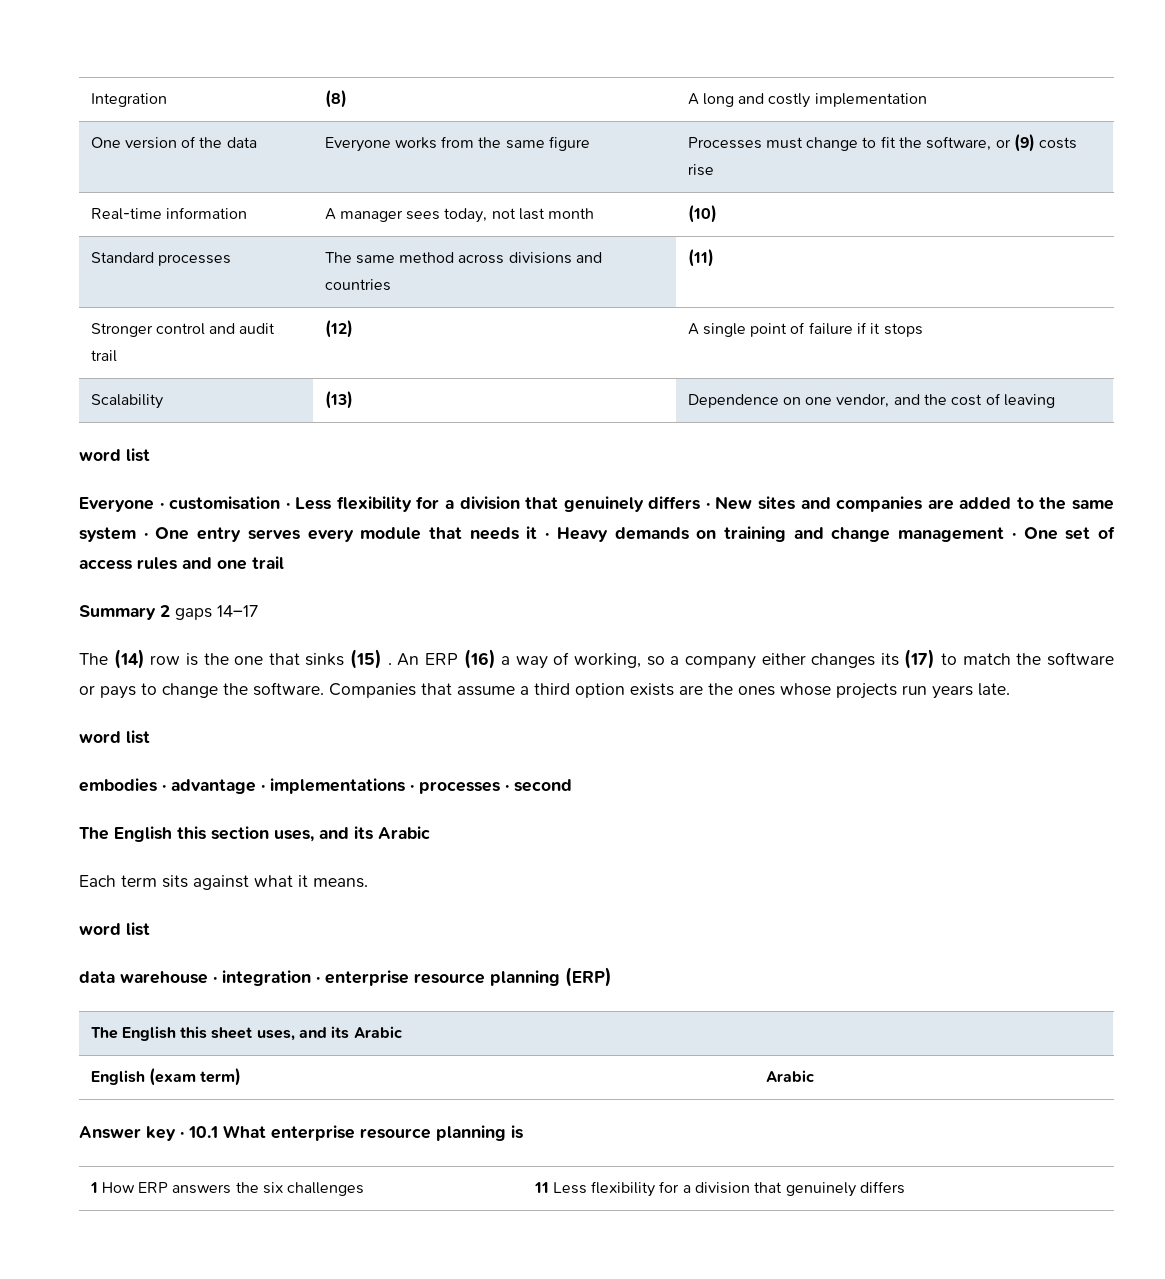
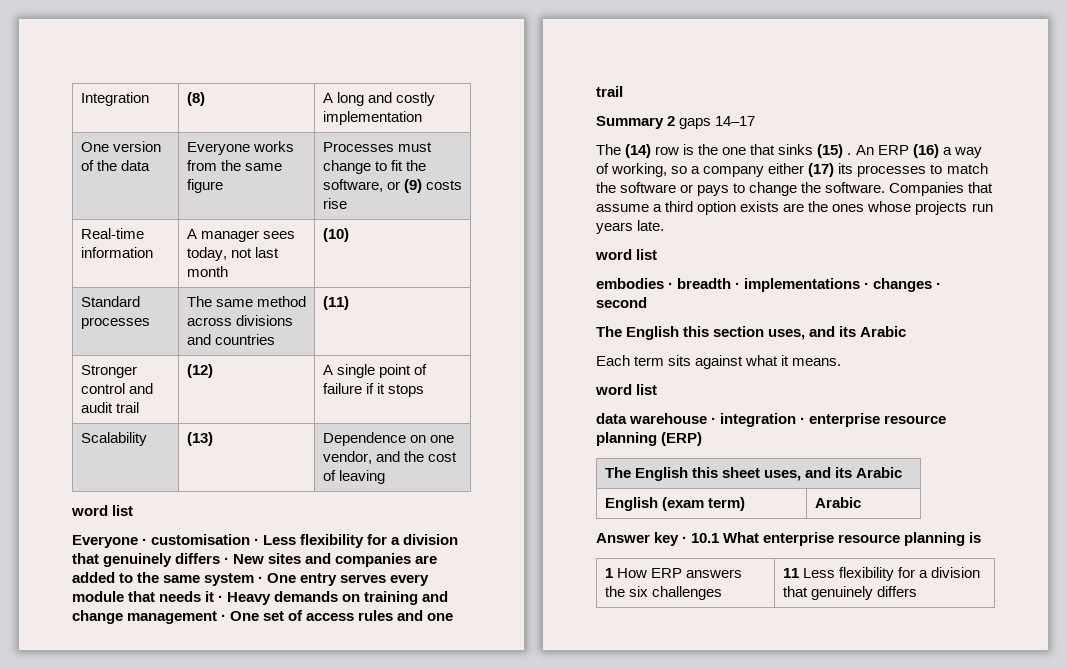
[811,649,936,669] changes its (17) -> [808,163,927,177] (17) its processes
[171,779,256,794] advantage -> [677,278,732,289] breadth
[419,781,500,794] processes -> [873,278,933,292] changes

